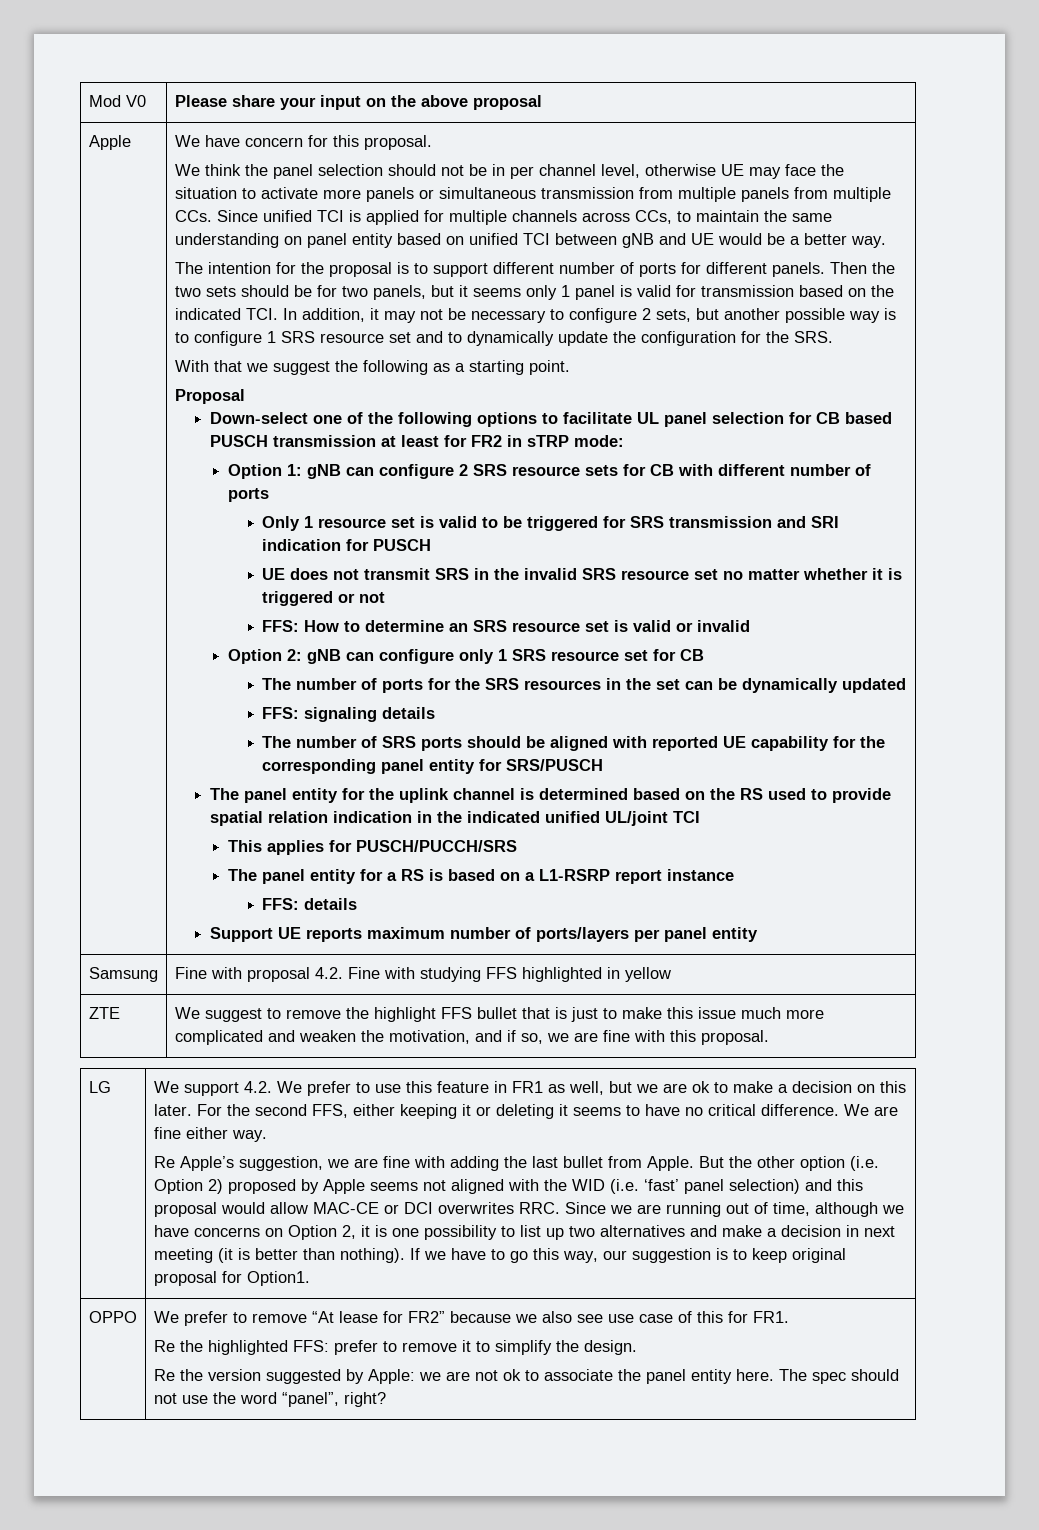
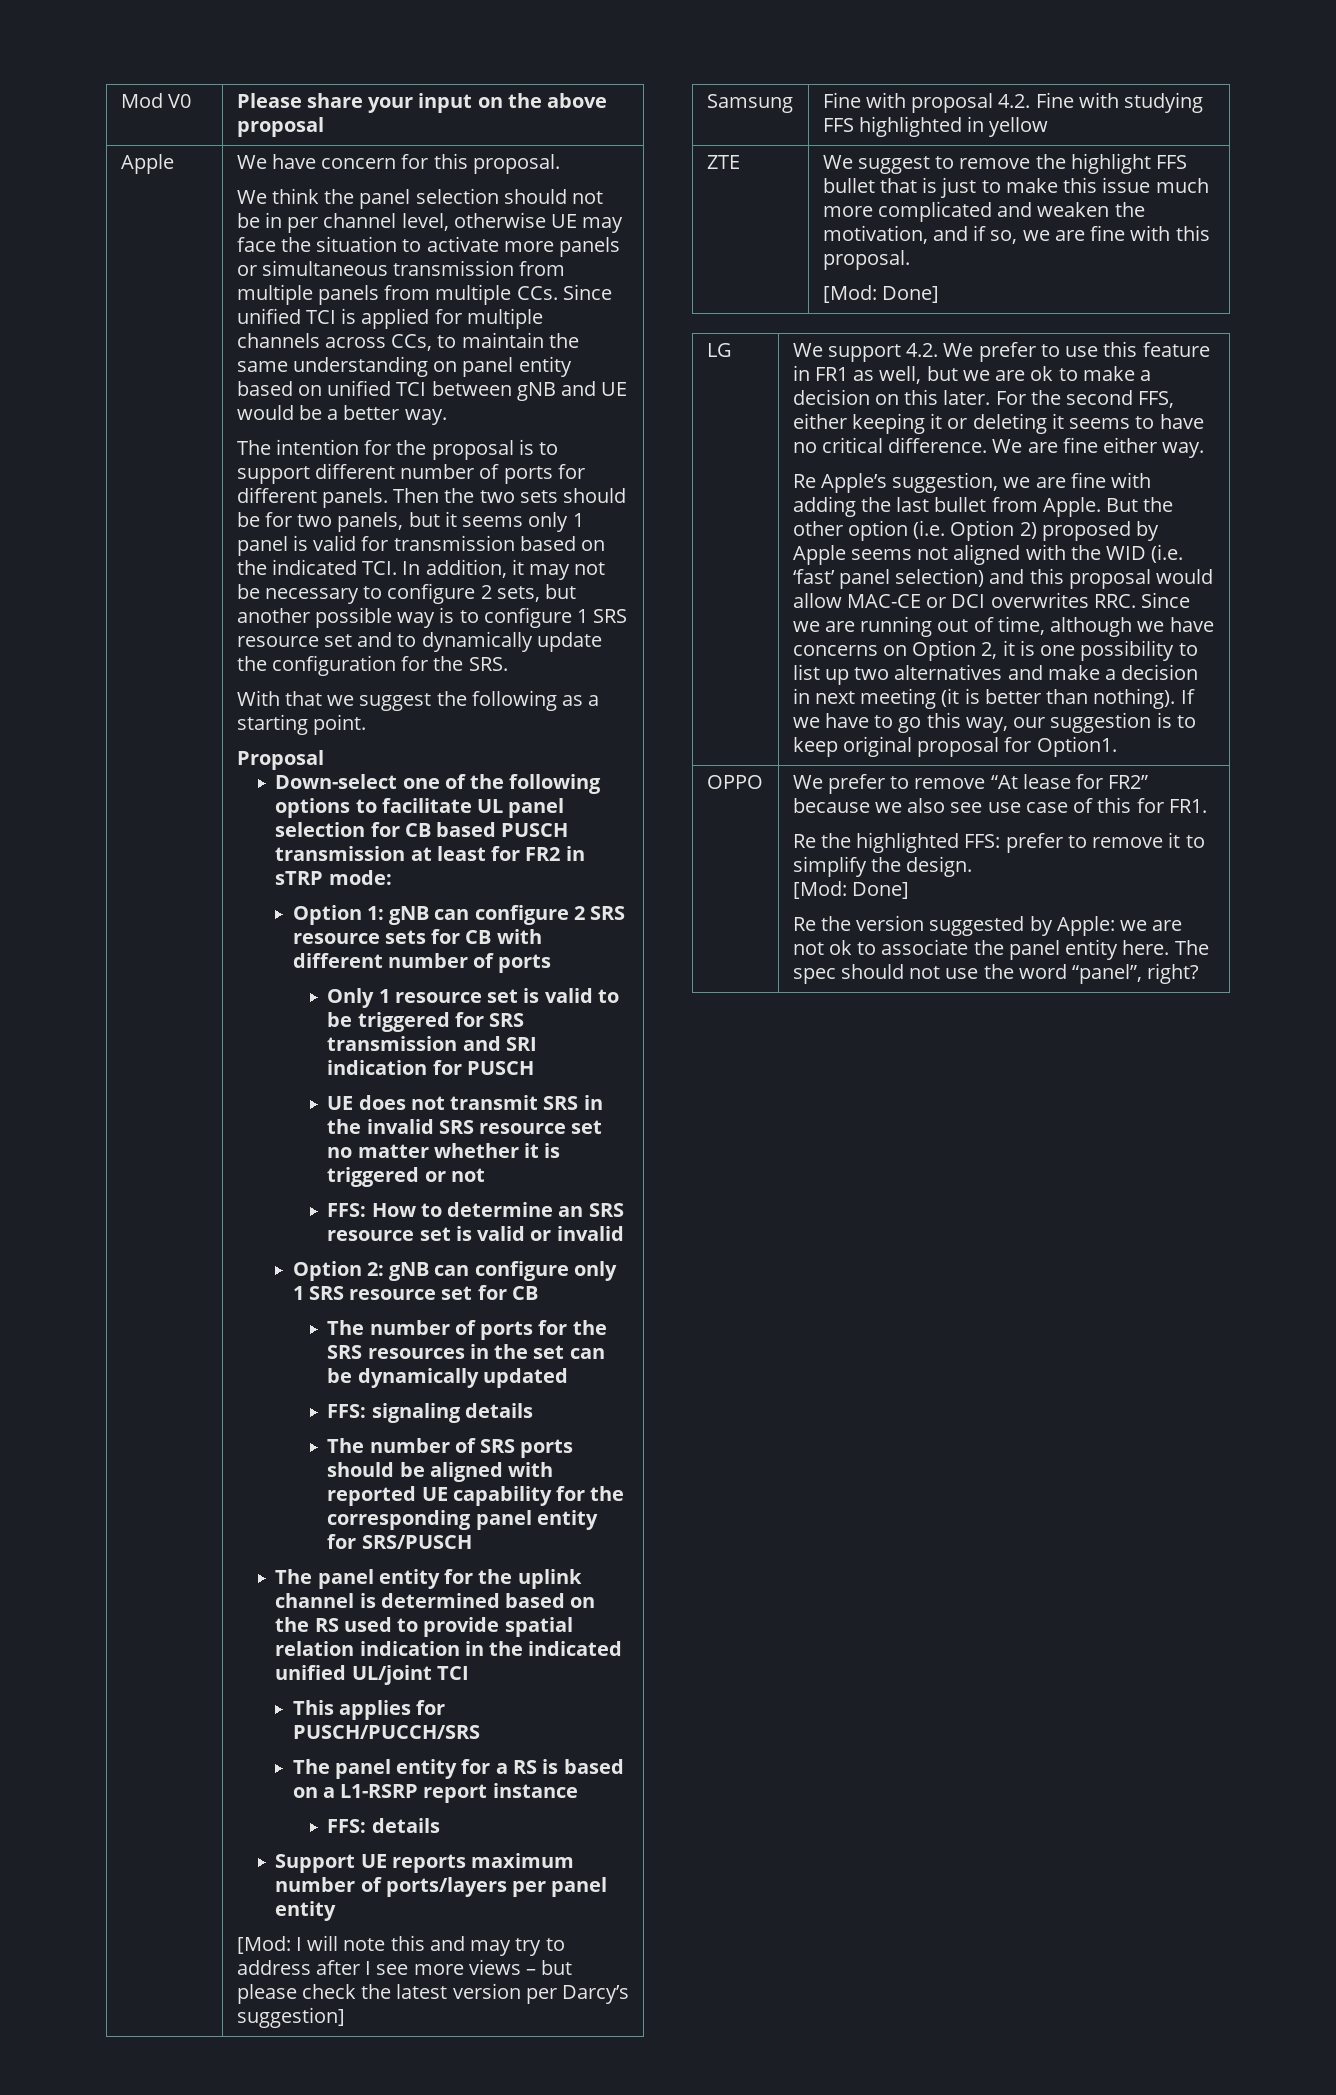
(759, 934) none -> [236,1935,565,1956] [236,1959,573,1975] [236,1983,630,2004] [236,2007,345,2028] // [Mod: I will note this and may try to address after I see more views – but please check the latest version per Darcy’s suggestion]
(769, 1037) none -> [822,285,939,303] // [Mod: Done]
(637, 1347) none -> [792,881,909,899] // [Mod: Done]

